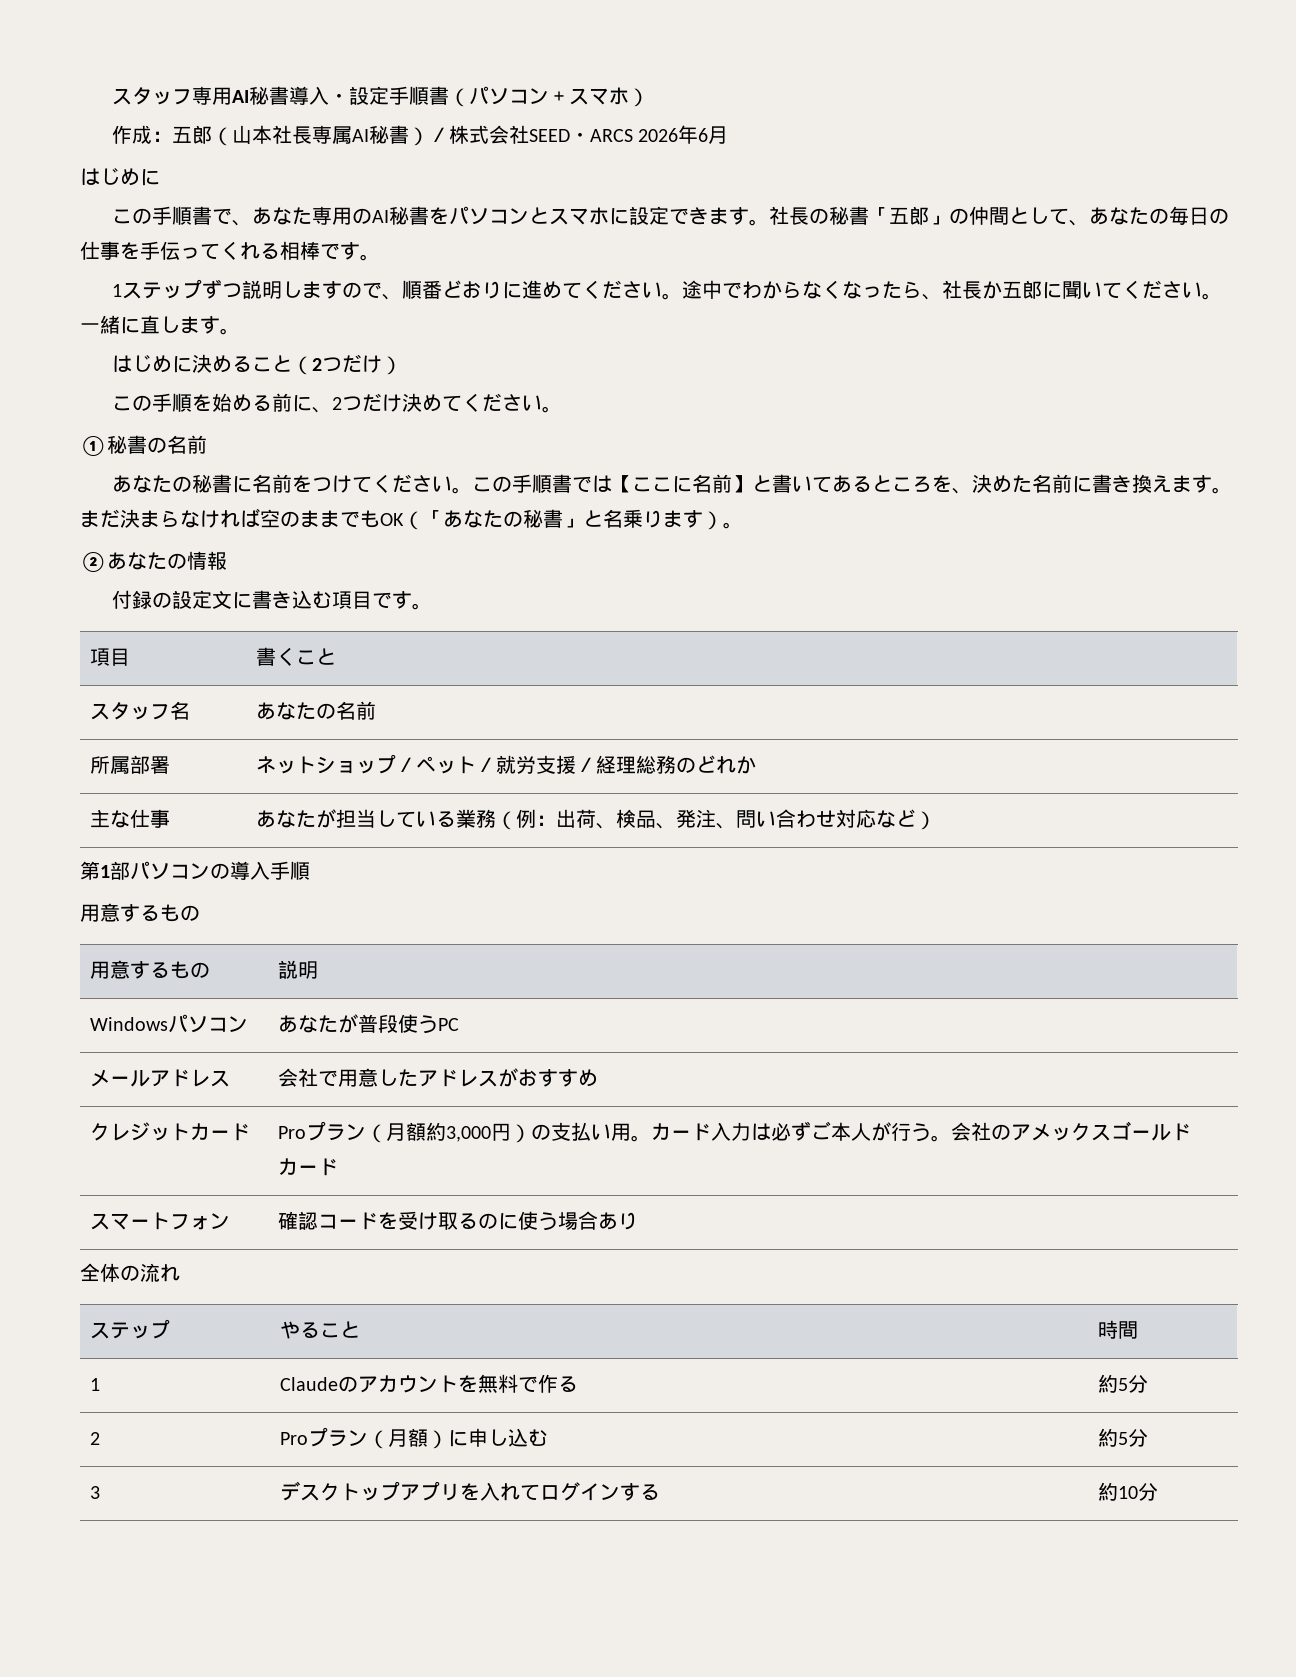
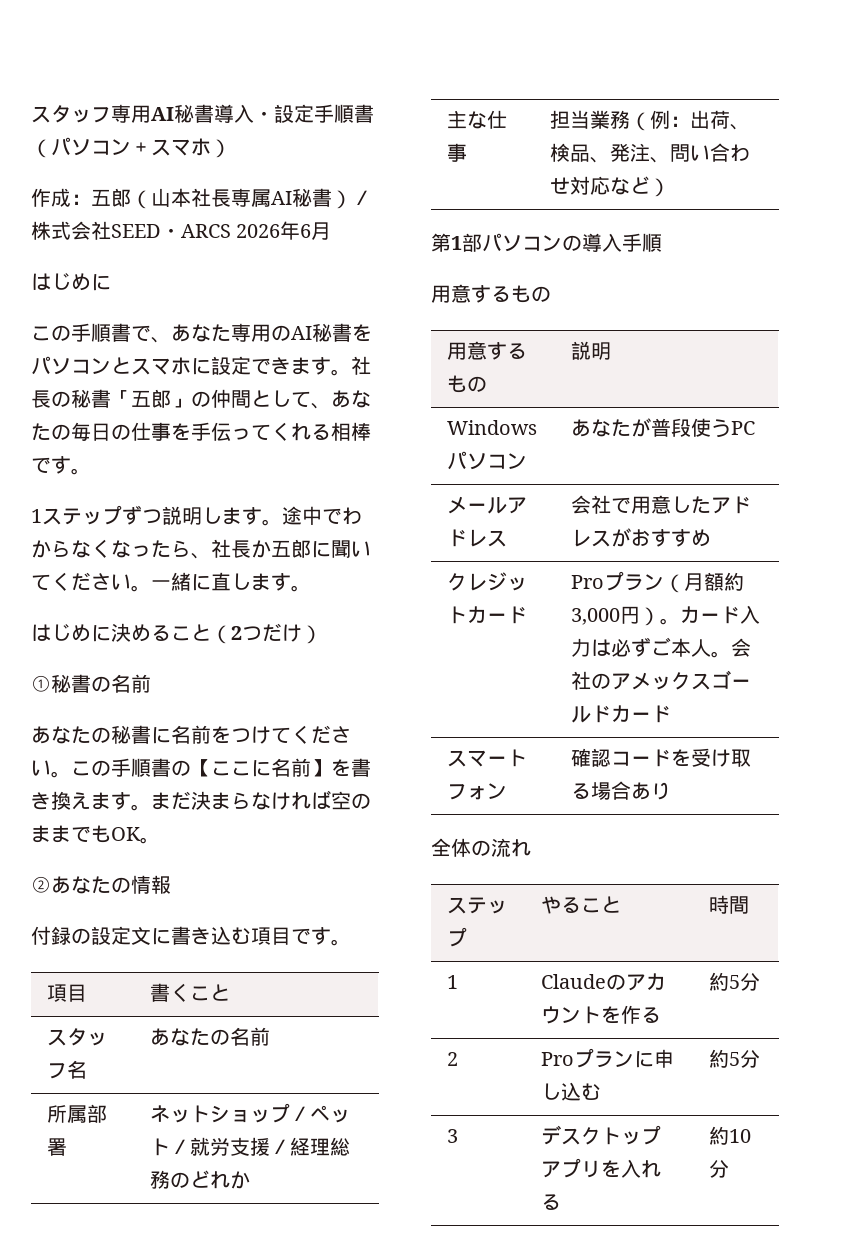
[341,280,662,300] ので、順番どおりに進めてください -> (262, 516) none
[111,393,562,413] // この手順を始める前に、2つだけ決めてください。 -> (322, 634) none
[571,475,612,493] では -> [171,760,191,776] の
[751,474,1092,494] と書いてあるところを、決めた名前に -> [331,759,351,777] を
[403,509,723,530] （「あなたの秘書」と名乗ります） -> (141, 834) none
[256,809,457,828] あなたが担当している -> [549,110,590,129] 担当
[531,1122,632,1141] の支払い用 -> (660, 616) none
[871,1122,932,1142] が行う -> (711, 648) none
[478,1211,559,1231] のに使う -> (591, 791) none
[478,1374,539,1393] 無料で -> (621, 1015) none
[368,1428,449,1449] （月額） -> (634, 1059) none
[520,1482,641,1501] てログインす -> (661, 1169) none

